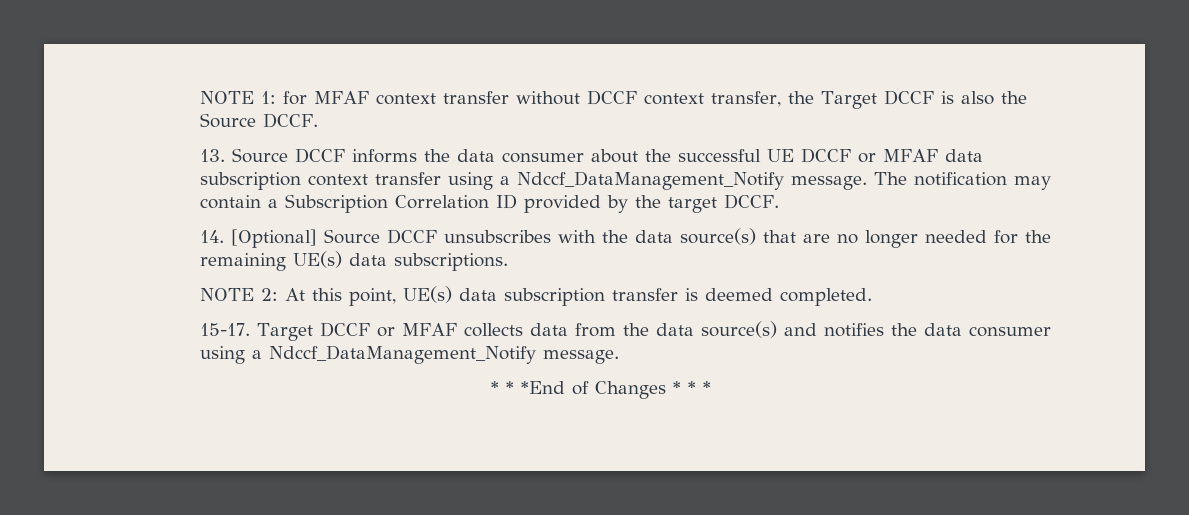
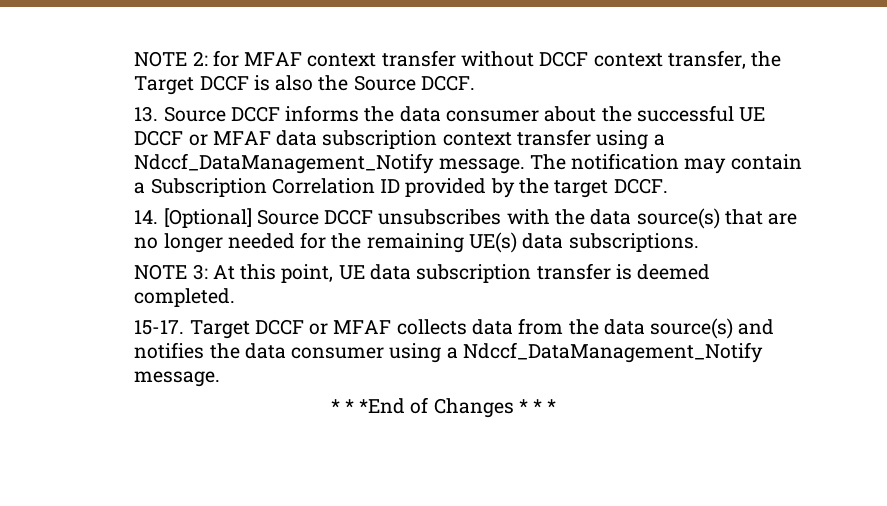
[199,91,276,104] NOTE 1: -> [134,51,208,67] NOTE 2:
[260,288,278,301] 2: -> [192,264,208,280] 3:
[402,286,452,303] UE(s) -> [338,265,365,280] UE

